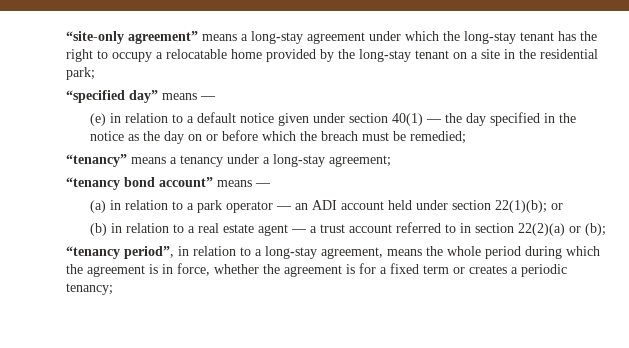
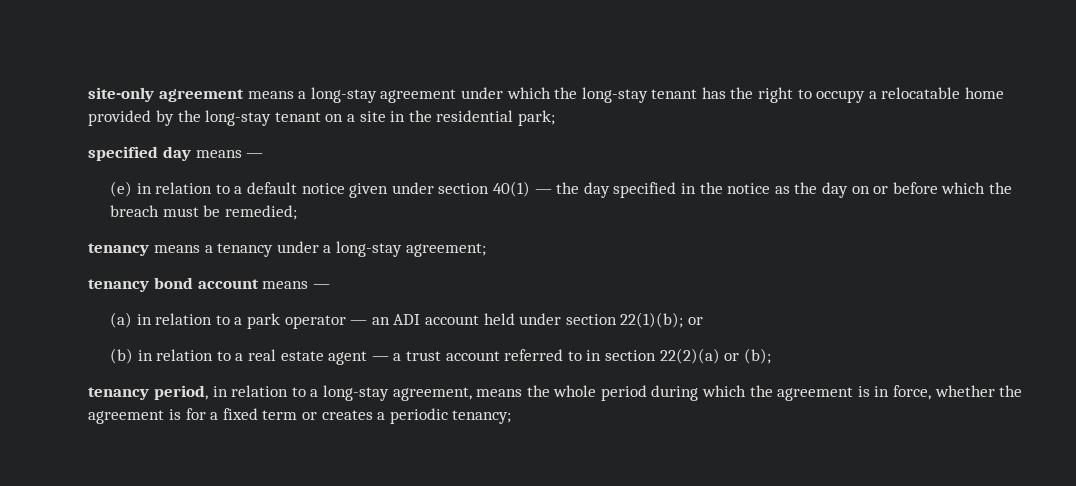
[66,31,199,44] “site-only agreement” -> [88,87,244,102] site-only agreement
[66,90,159,103] “specified day” -> [88,146,191,161] specified day
[66,154,128,167] “tenancy” -> [88,243,150,256] tenancy
[66,177,214,190] “tenancy bond account” -> [88,277,259,292] tenancy bond account
[66,246,175,259] “tenancy period”, -> [88,385,208,400] tenancy period,

